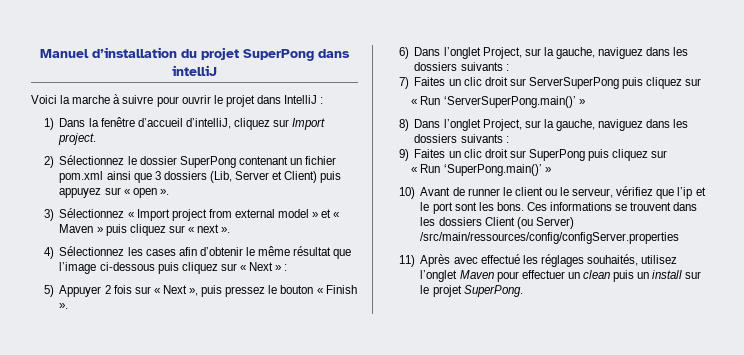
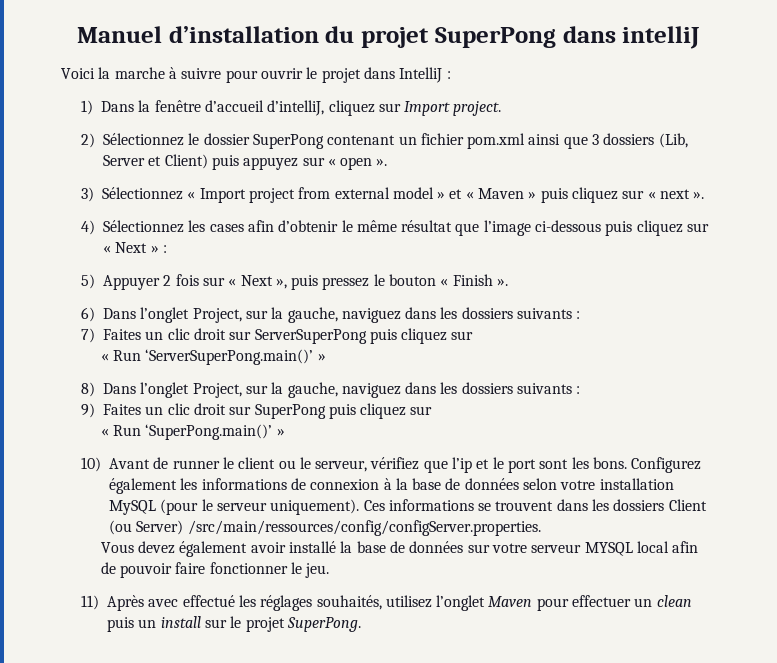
(524, 206) none -> [631,457,702,473] [108,478,674,494] [108,499,360,515] Configurez également les informations de connexion à la base de données selon votre installation MySQL (pour le serveur uniquement).
[420,232,680,244] /src/main/ressources/config/configServer.properties -> [187,520,541,536] [100,541,699,557] [100,562,330,578] /src/main/ressources/config/configServer.properties. // Vous devez également avoir installé la base de données sur votre serveur MYSQL local afin de pouvoir faire fonctionner le jeu.

